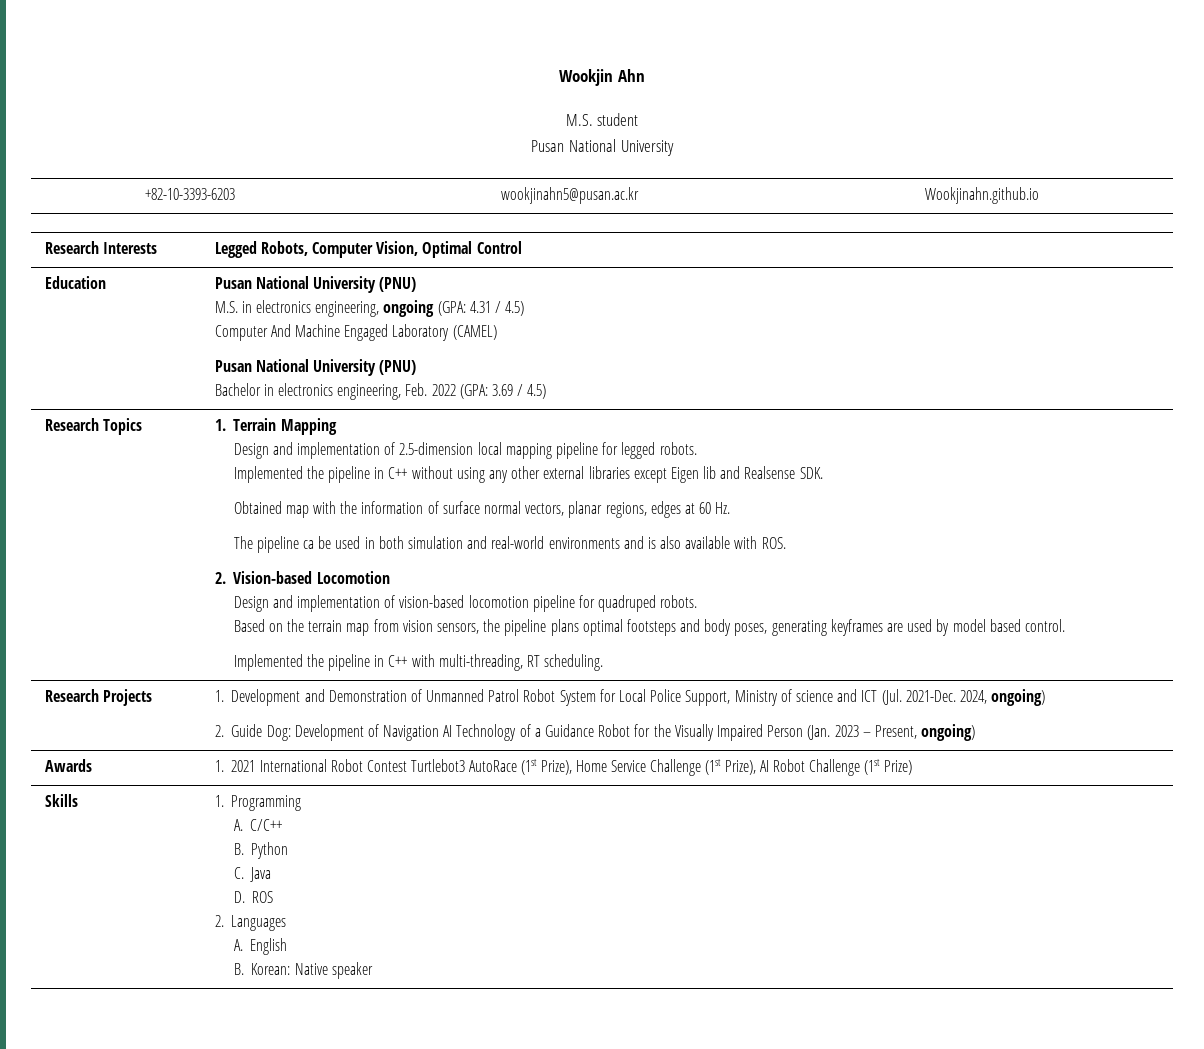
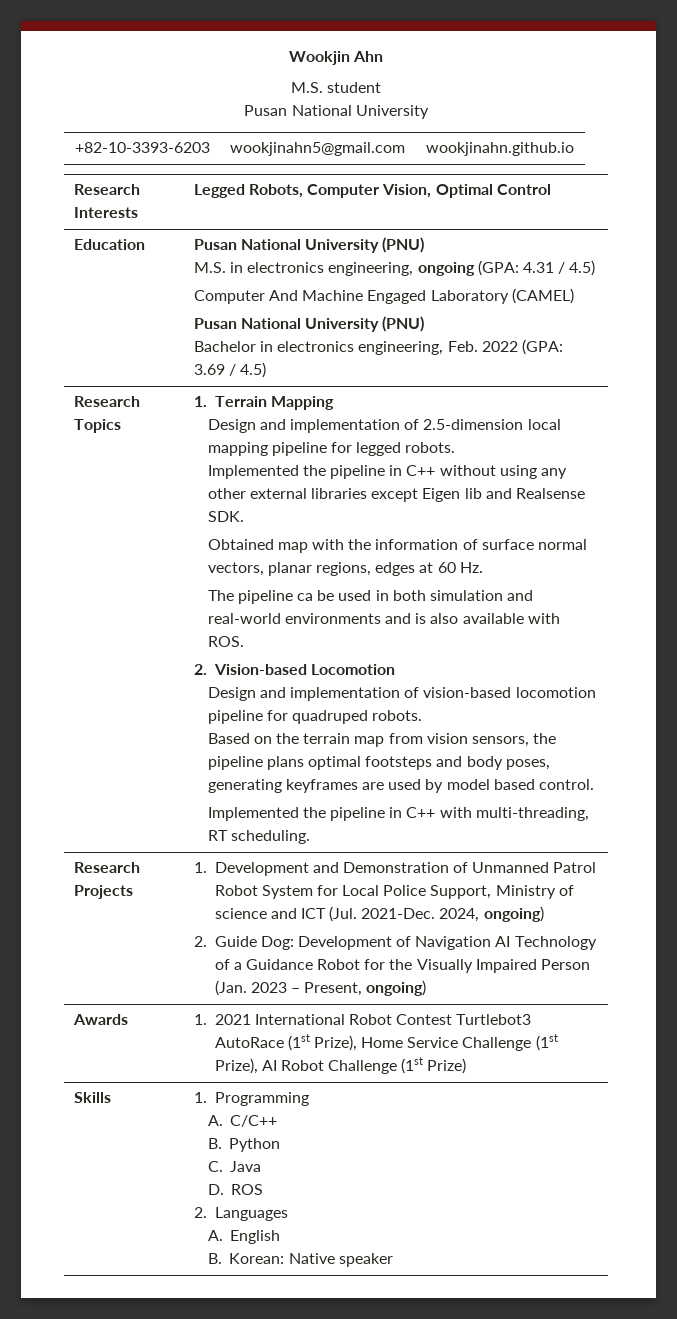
[500,187,639,204] [924,187,1039,204] wookjinahn5@pusan.ac.kr | Wookjinahn.github.io -> [230,142,405,156] [426,142,574,156] wookjinahn5@gmail.com | wookjinahn.github.io

